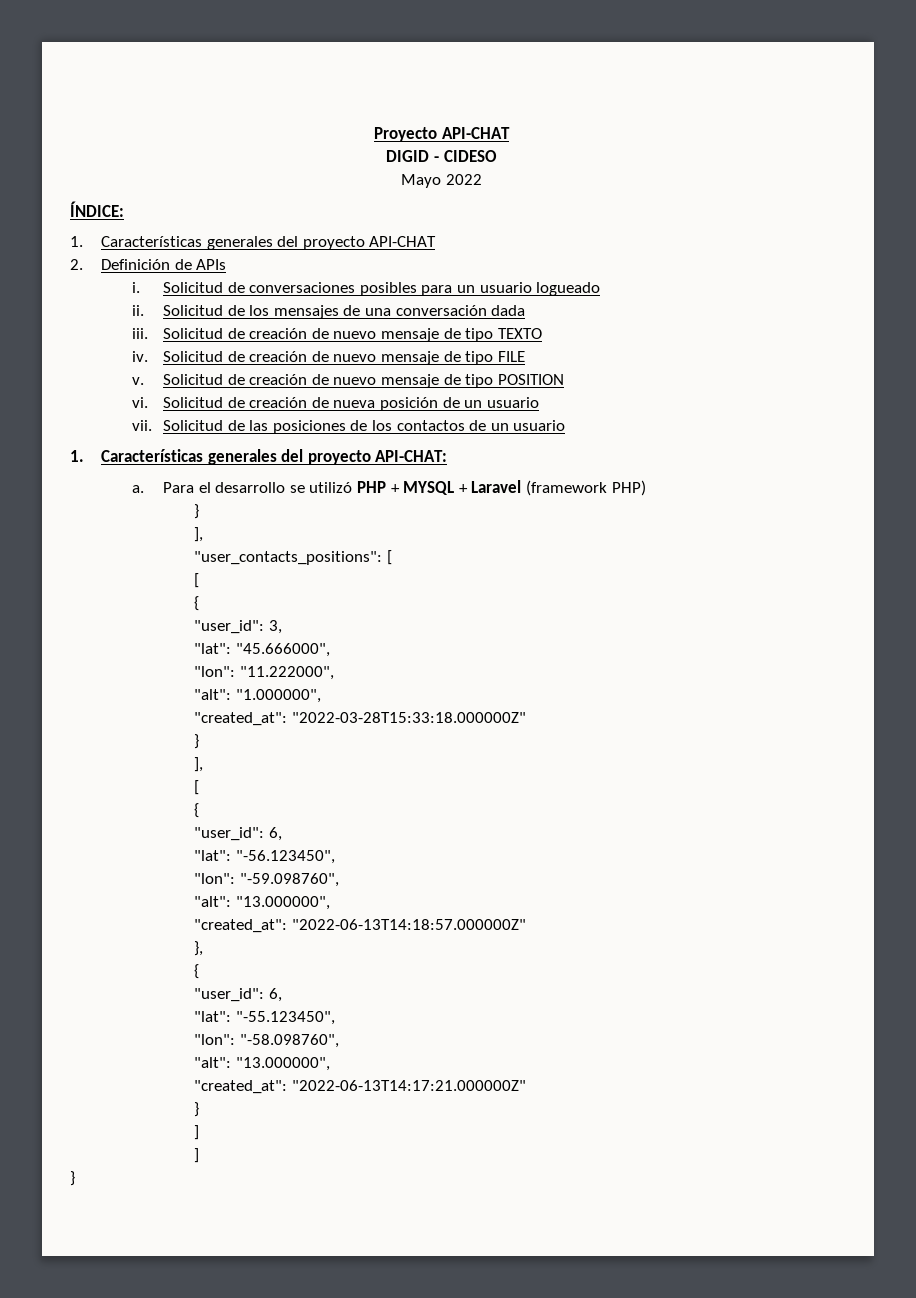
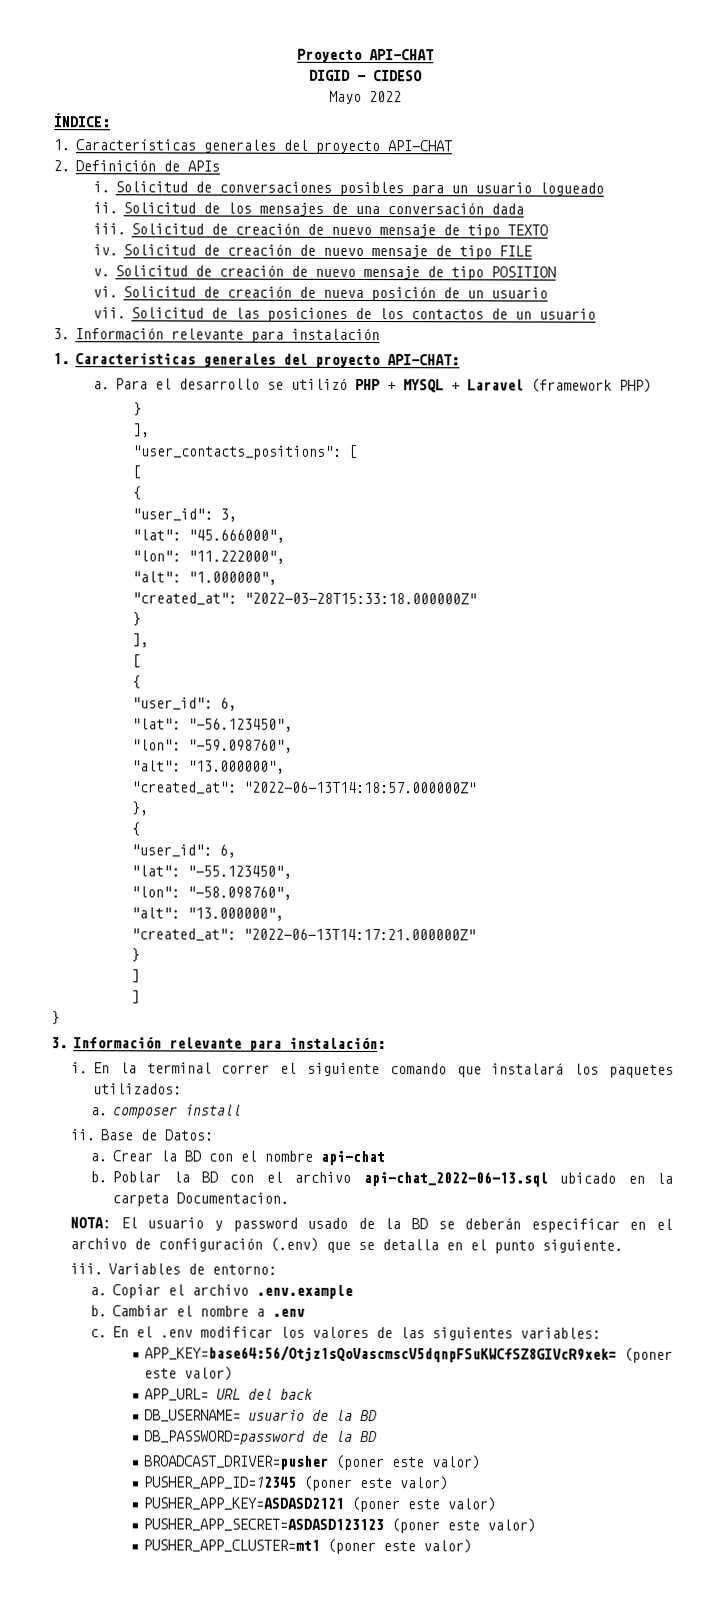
(566, 425) none -> [53,327,380,343] // 3. Información relevante para instalación
(75, 1178) none -> [51,1037,386,1052] [71,1062,674,1078] [93,1083,183,1095] [91,1104,243,1119] [70,1129,215,1141] [90,1150,386,1166] [90,1171,673,1187] [112,1192,290,1207] [70,1217,673,1233] [70,1237,624,1254] [70,1263,278,1275] [90,1284,354,1299] [90,1305,306,1317] [90,1326,602,1341] [143,1345,673,1363] [143,1366,233,1381] [143,1388,313,1401] [143,1409,377,1422] [143,1430,377,1445] [143,1454,481,1471] [142,1475,449,1491] [142,1496,496,1513] [142,1518,536,1534] [142,1538,472,1555] // 3. Información relevante para instalación: // i. En la terminal correr el siguiente comando que instalará los paquetes utilizados: // a. composer install // ii. Base de Datos: // a. Crear la BD con el nombre api-chat // b. Poblar la BD con el archivo api-chat_2022-06-13.sql ubicado en la carpeta Documentacion. // NOTA: El usuario y password usado de la BD se deberán especificar en el archivo de configuración (.env) que se detalla en el punto siguiente. // iii. Variables de entorno: // a. Copiar el archivo .env.example // b. Cambiar el nombre a .env // c. En el .env modificar los valores de las siguientes variables: // APP_KEY=base64:56/Otjz1sQoVascmscV5dqnpFSuKWCfSZ8GIVcR9xek= (poner este valor) // APP_URL= URL del back // DB_USERNAME= usuario de la BD // DB_PASSWORD=password de la BD // BROADCAST_DRIVER=pusher (poner este valor) // PUSHER_APP_ID=12345 (poner este valor) // PUSHER_APP_KEY=ASDASD2121 (poner este valor) // PUSHER_APP_SECRET=ASDASD123123 (poner este valor) // PUSHER_APP_CLUSTER=mt1 (poner este valor)

